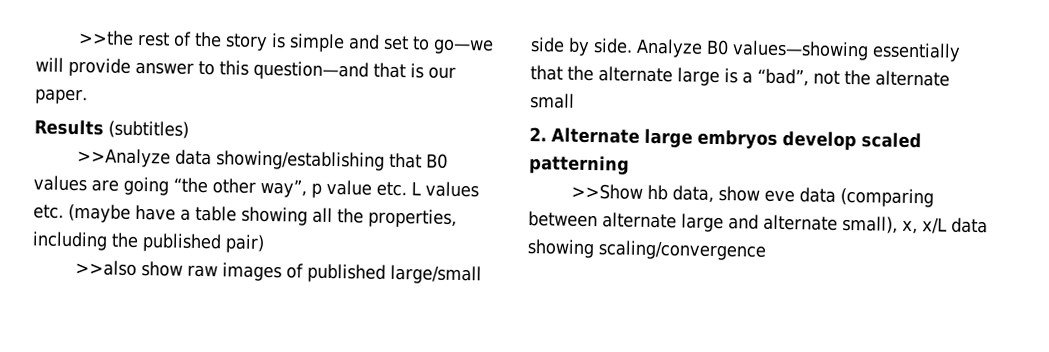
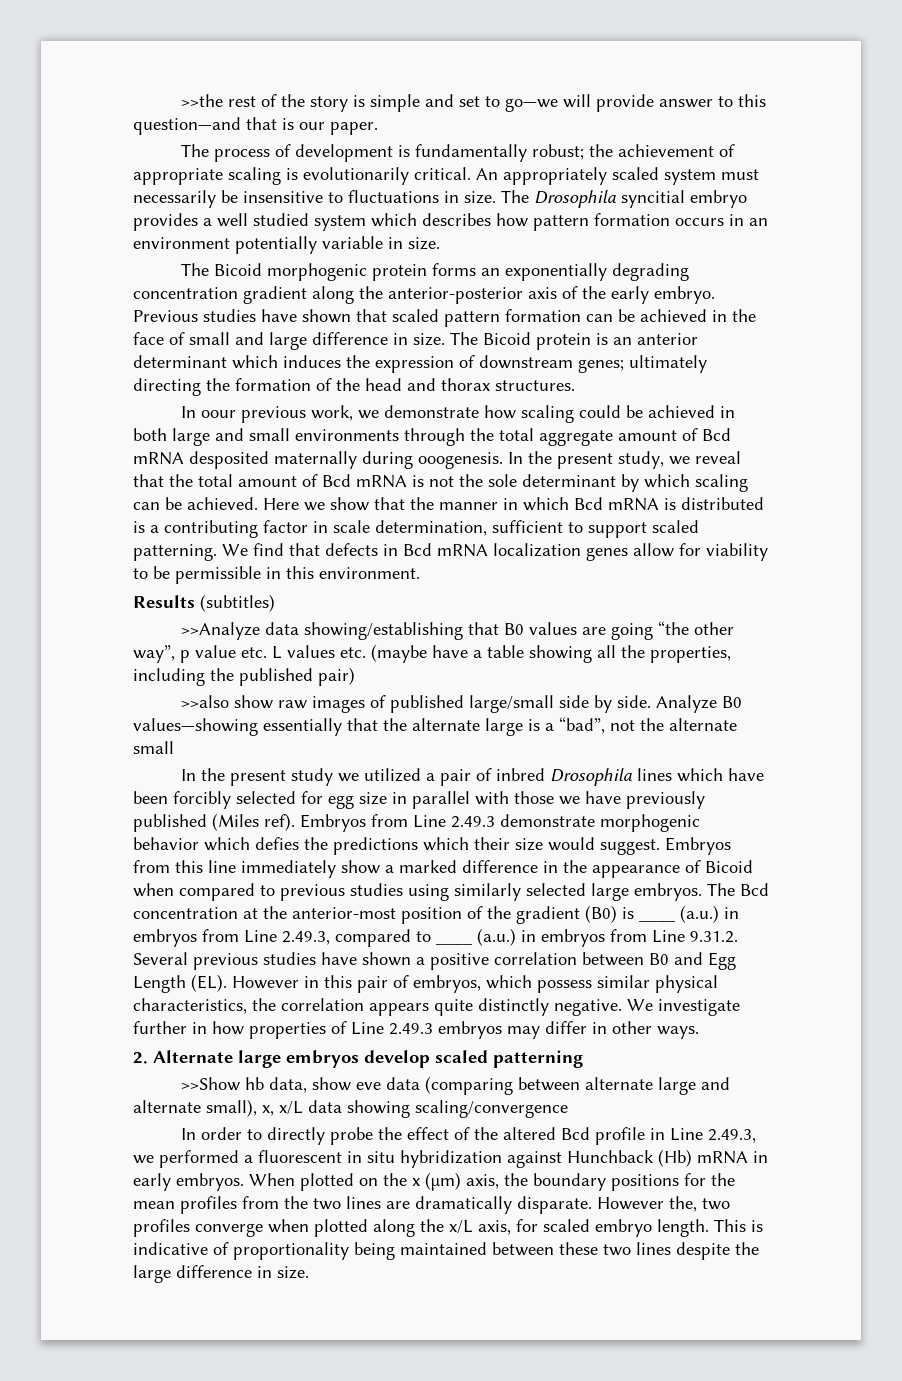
(88, 96) none -> [180,144,735,162] [133,167,759,185] [133,190,747,208] [133,213,768,231] [133,236,440,254] [180,263,689,281] [133,286,715,304] [133,309,756,327] [133,332,698,350] [133,355,707,373] [133,378,575,396] [180,405,735,423] [133,428,731,446] [133,451,741,469] [133,474,748,492] [133,497,764,511] [133,520,699,538] [133,543,768,561] [133,566,420,584] // The process of development is fundamentally robust; the achievement of appropriate scaling is evolutionarily critical. An appropriately scaled system must necessarily be insensitive to fluctuations in size. The Drosophila syncitial embryo provides a well studied system which describes how pattern formation occurs in an environment potentially variable in size. // The Bicoid morphogenic protein forms an exponentially degrading concentration gradient along the anterior-posterior axis of the early embryo. Previous studies have shown that scaled pattern formation can be achieved in the face of small and large difference in size. The Bicoid protein is an anterior determinant which induces the expression of downstream genes; ultimately directing the formation of the head and thorax structures. // In oour previous work, we demonstrate how scaling could be achieved in both large and small environments through the total aggregate amount of Bcd mRNA desposited maternally during ooogenesis. In the present study, we reveal that the total amount of Bcd mRNA is not the sole determinant by which scaling can be achieved. Here we show that the manner in which Bcd mRNA is distributed is a contributing factor in scale determination, sufficient to support scaled patterning. We find that defects in Bcd mRNA localization genes allow for viability to be permissible in this environment.
(575, 101) none -> [180,768,764,786] [133,791,705,809] [133,813,700,832] [133,837,731,855] [133,860,753,878] [133,883,769,901] [133,905,634,924] [639,905,739,923] [133,929,431,947] [436,928,738,947] [133,952,736,970] [133,974,718,993] [133,998,740,1016] [133,1021,699,1039] // In the present study we utilized a pair of inbred Drosophila lines which have been forcibly selected for egg size in parallel with those we have previously published (Miles ref). Embryos from Line 2.49.3 demonstrate morphogenic behavior which defies the predictions which their size would suggest. Embryos from this line immediately show a marked difference in the appearance of Bicoid when compared to previous studies using similarly selected large embryos. The Bcd concentration at the anterior-most position of the gradient (B0) is ____ (a.u.) in embryos from Line 2.49.3, compared to ____ (a.u.) in embryos from Line 9.31.2. Several previous studies have shown a positive correlation between B0 and Egg Length (EL). However in this pair of embryos, which possess similar physical characteristics, the correlation appears quite distinctly negative. We investigate further in how properties of Line 2.49.3 embryos may differ in other ways.
(766, 250) none -> [180,1127,756,1145] [133,1149,768,1168] [133,1172,735,1191] [133,1196,730,1214] [133,1219,763,1237] [133,1242,759,1260] [133,1265,309,1283] // In order to directly probe the effect of the altered Bcd profile in Line 2.49.3, we performed a fluorescent in situ hybridization against Hunchback (Hb) mRNA in early embryos. When plotted on the x (µm) axis, the boundary positions for the mean profiles from the two lines are dramatically disparate. However the, two profiles converge when plotted along the x/L axis, for scaled embryo length. This is indicative of proportionality being maintained between these two lines despite the large difference in size.

